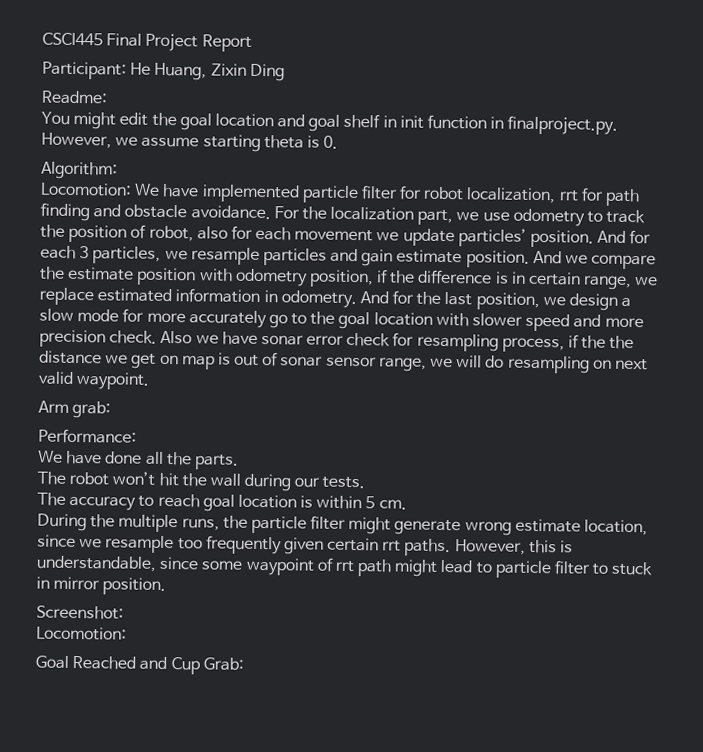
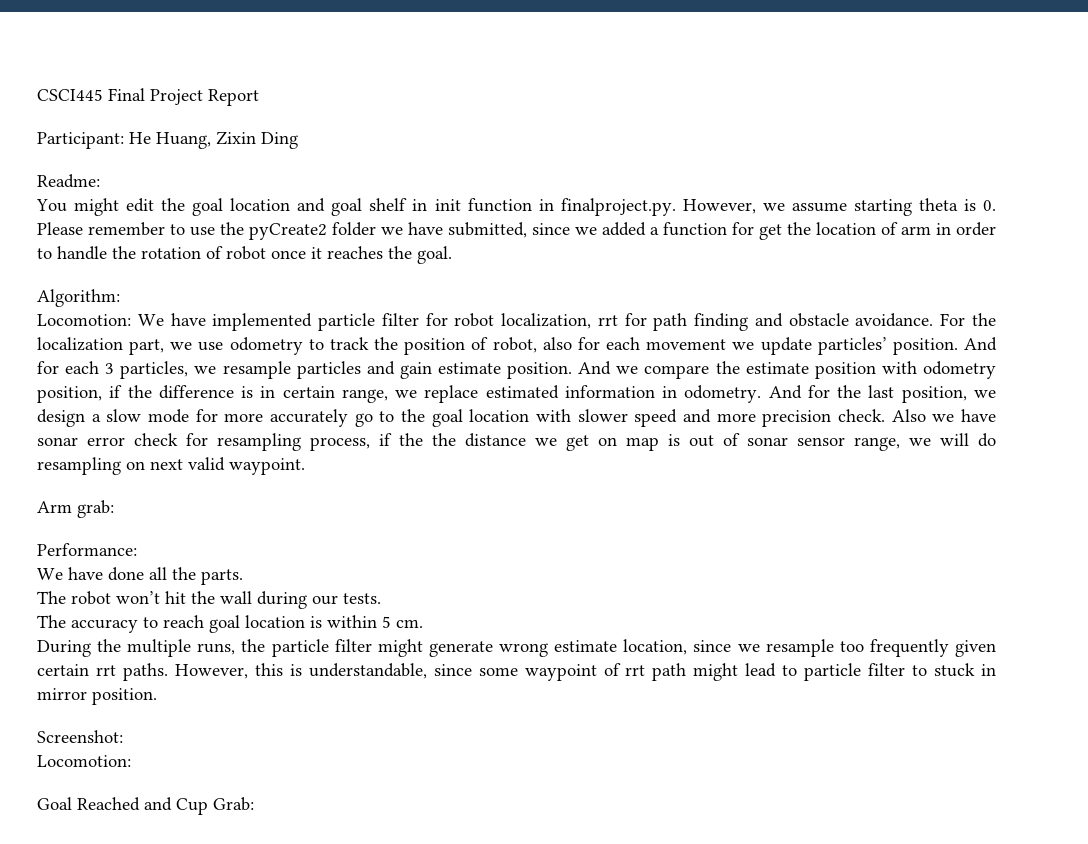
(339, 142) none -> [37,222,996,240] [37,246,452,264] Please remember to use the pyCreate2 folder we have submitted, since we added a function for get the location of arm in order to handle the rotation of robot once it reaches the goal.

